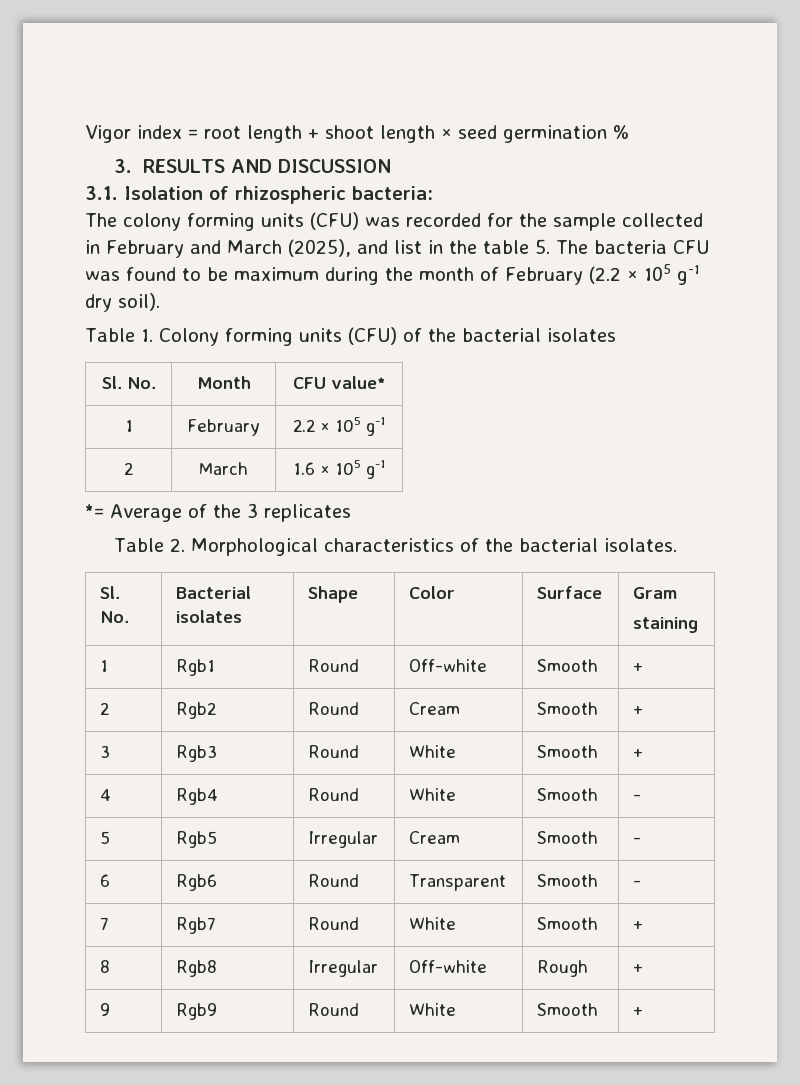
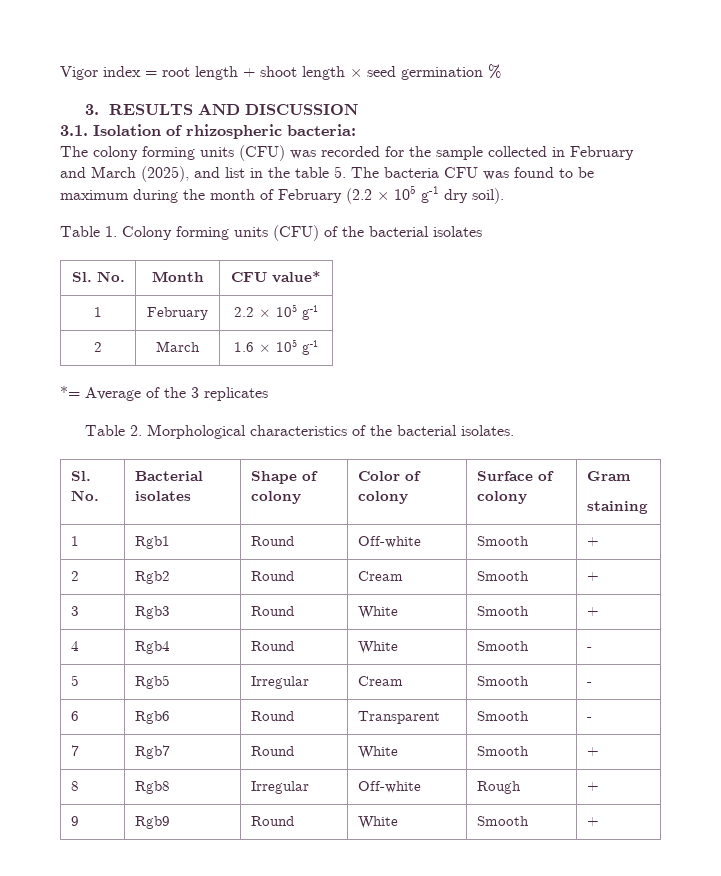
(358, 594) none -> [301,471,318,481] [250,491,301,504] of colony
(455, 592) none -> [404,471,421,481] [357,491,408,504] of colony
(602, 592) none -> [537,471,554,481] [476,491,527,504] of colony

